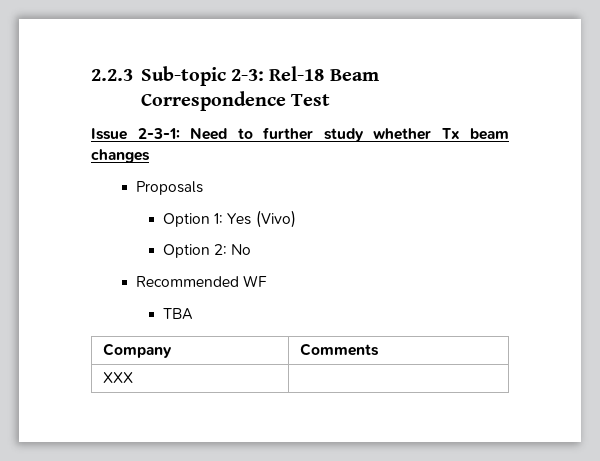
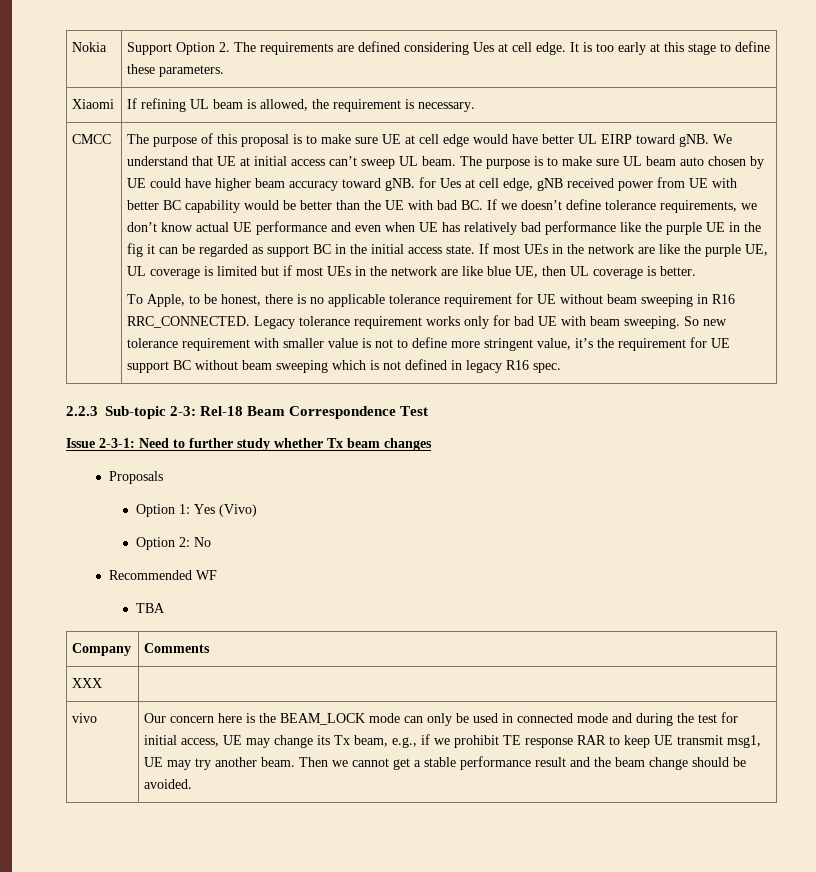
(91, 75) none -> [72,42,108,52] [127,41,771,55] [127,64,225,77] [72,99,115,109] [127,98,476,112] [72,134,112,144] [127,133,733,147] [127,156,765,169] [127,177,738,191] [127,199,758,213] [127,221,762,235] [127,243,769,257] [127,265,697,279] [127,293,736,307] [127,315,728,329] [127,337,731,351] [127,359,562,373] Nokia | Support Option 2. The requirements are defined considering Ues at cell edge. It is too early at this stage to define these parameters. // Xiaomi | If refining UL beam is allowed, the requirement is necessary. // CMCC | The purpose of this proposal is to make sure UE at cell edge would have better UL EIRP toward gNB. We understand that UE at initial access can’t sweep UL beam. The purpose is to make sure UL beam auto chosen by UE could have higher beam accuracy toward gNB. for Ues at cell edge, gNB received power from UE with better BC capability would be better than the UE with bad BC. If we doesn’t define tolerance requirements, we don’t know actual UE performance and even when UE has relatively bad performance like the purple UE in the fig it can be regarded as support BC in the initial access state. If most UEs in the network are like the purple UE, UL coverage is limited but if most UEs in the network are like blue UE, then UL coverage is better. // To Apple, to be honest, there is no applicable tolerance requirement for UE without beam sweeping in R16 RRC_CONNECTED. Legacy tolerance requirement works only for bad UE with beam sweeping. So new tolerance requirement with smaller value is not to define more stringent value, it’s the requirement for UE support BC without beam sweeping which is not defined in legacy R16 spec. //
(133, 377) none -> [72,713,98,723] [144,712,739,726] [144,734,762,748] [144,756,747,770] [144,779,193,789] // vivo | Our concern here is the BEAM_LOCK mode can only be used in connected mode and during the test for initial access, UE may change its Tx beam, e.g., if we prohibit TE response RAR to keep UE transmit msg1, UE may try another beam. Then we cannot get a stable performance result and the beam change should be avoided.

